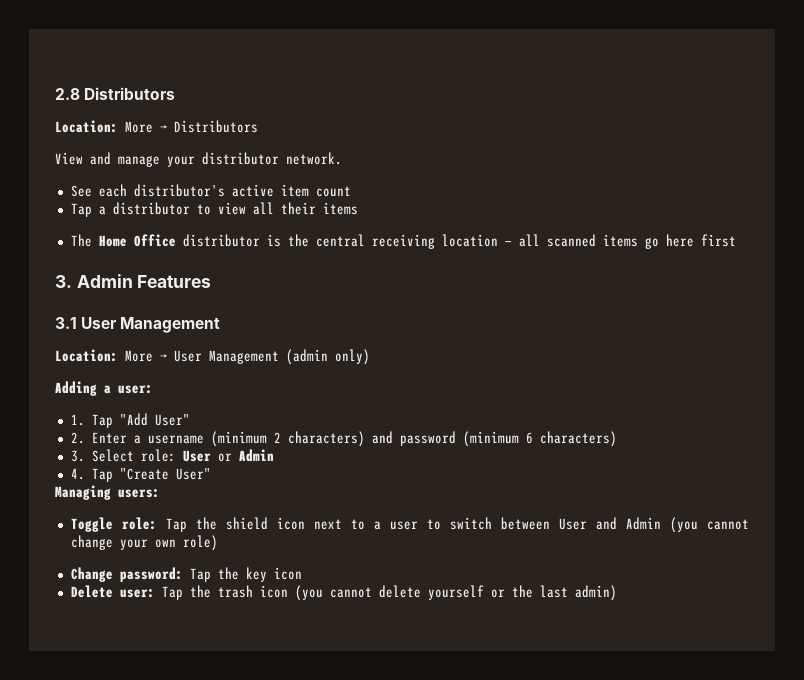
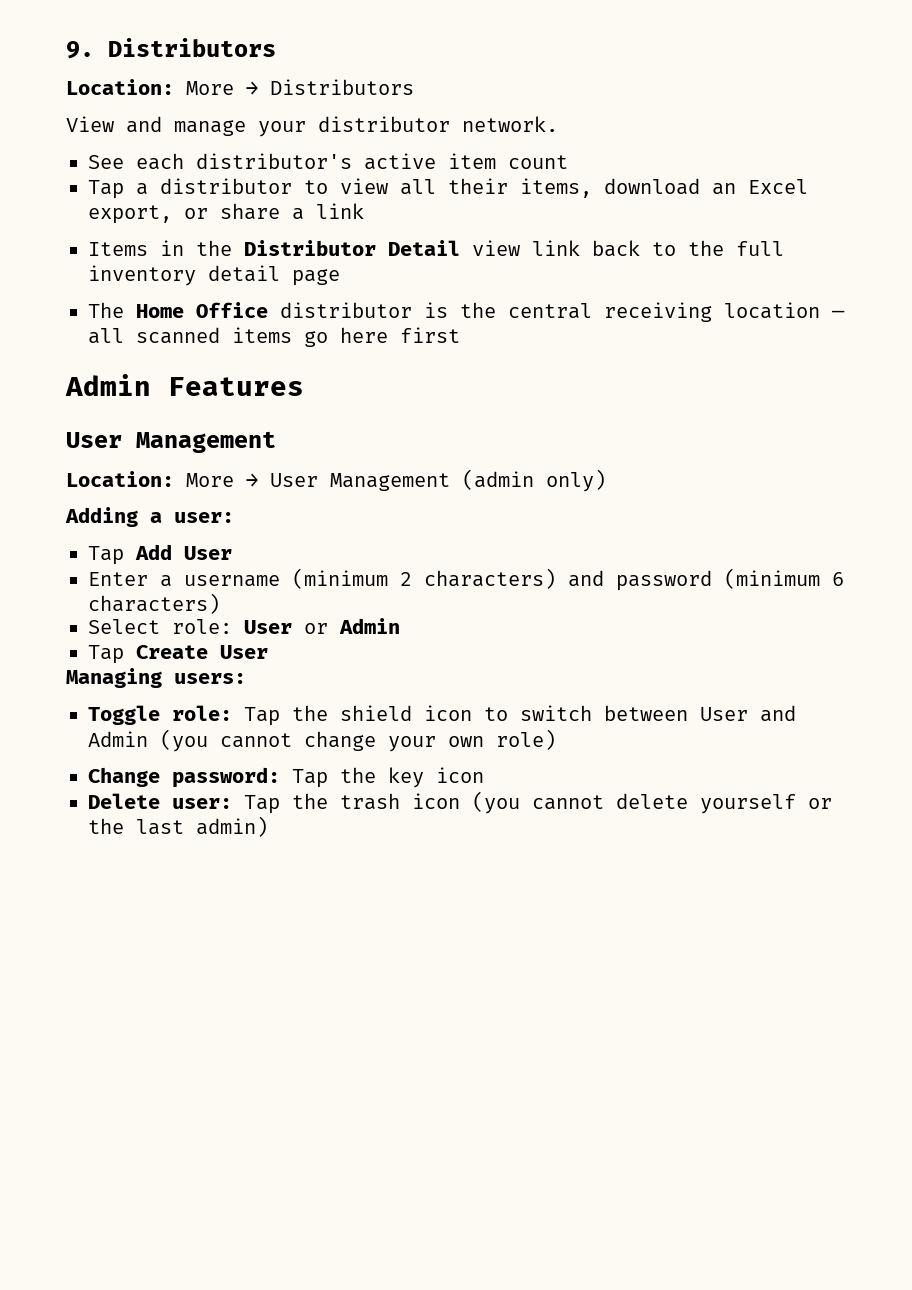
[55,88,80,100] 2.8 -> [66,41,94,59] 9.
[322,202,358,215] items -> [520,178,808,198] [88,203,364,224] [88,240,784,257] [88,265,340,286] items, download an Excel export, or share a link // Items in the Distributor Detail view link back to the full inventory detail page
[55,275,72,288] 3. -> (460, 335) none
[55,317,77,329] 3.1 -> (304, 386) none
[70,413,190,428] [70,432,85,444] 1. Tap "Add User" // 2. -> [88,544,232,565] Tap Add User //
[70,450,85,462] 3. -> (220, 603) none
[70,468,211,482] 4. Tap "Create User" -> [88,645,268,664] Tap Create User
[313,519,418,530] next to a user -> (472, 713) none

